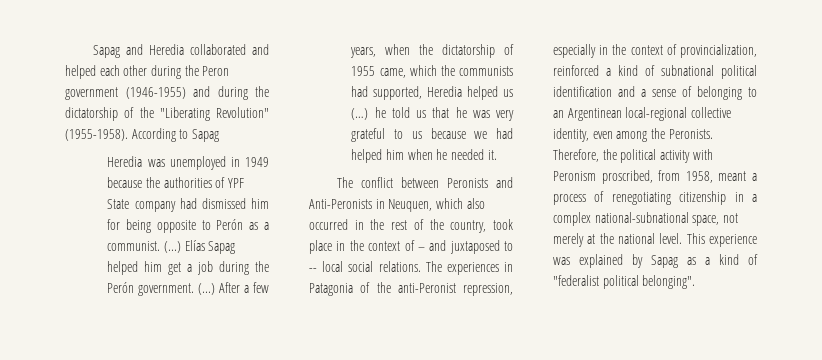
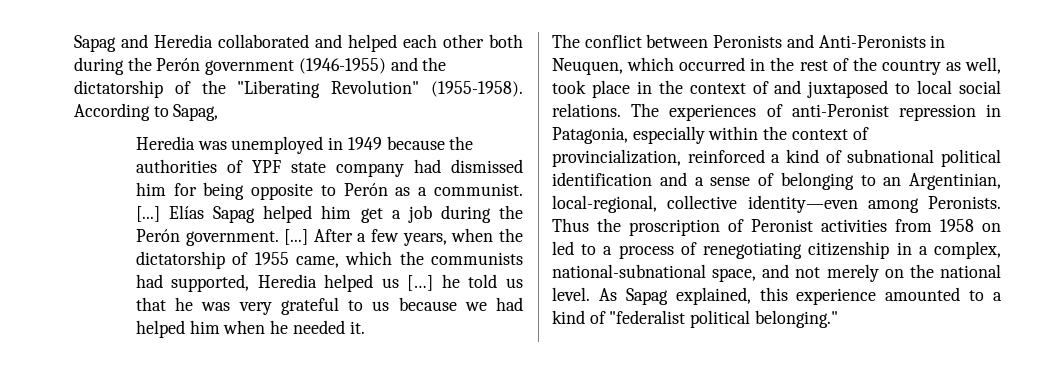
[150,65,230,79] during the Peron -> [489,34,523,48] [74,57,201,75] both during the Perón
[217,86,248,100] during -> (418, 64) none
[191,129,219,142] Sapag -> [173,104,219,121] Sapag,
[107,199,130,209] State -> [290,162,326,173] state
[164,241,182,253] (...) -> [135,206,160,222] [...]
[198,283,216,295] (...) -> [284,229,309,245] [...]
[351,108,369,120] (…) -> [407,275,434,291] […]
[466,198,485,209] also -> (675, 64) none
[450,220,487,233] country, -> [881,57,1002,75] country as well,
[417,247,425,251] – -> (769, 87) none
[309,268,317,272] -- -> (911, 88) none
[504,262,513,272] [309,282,513,296] [553,44,609,58] in Patagonia of the anti-Peronist repression, especially in -> [766,104,1002,121] [552,126,759,144] of anti-Peronist repression in Patagonia, especially within
[567,107,731,121] [553,128,713,142] [553,149,713,163] [553,170,747,184] Argentinean local-regional collective identity, even among the Peronists. Therefore, the political activity with Peronism proscribed, from 1958, meant -> [909,173,1001,190] [552,195,1001,213] [552,218,1001,236] [552,241,597,255] Argentinian, local-regional, collective identity—even among Peronists. Thus the proscription of Peronist activities from 1958 on led to
[553,212,591,226] complex -> [934,241,1001,259] complex,
(720, 220) none -> [762,264,790,278] and
[587,234,596,244] at -> [884,269,904,278] on
[686,233,757,247] [553,254,696,268] This experience was explained by Sapag as -> [598,287,985,305] As Sapag explained, this experience amounted to
[642,275,696,289] belonging". -> [754,310,838,328] belonging."

